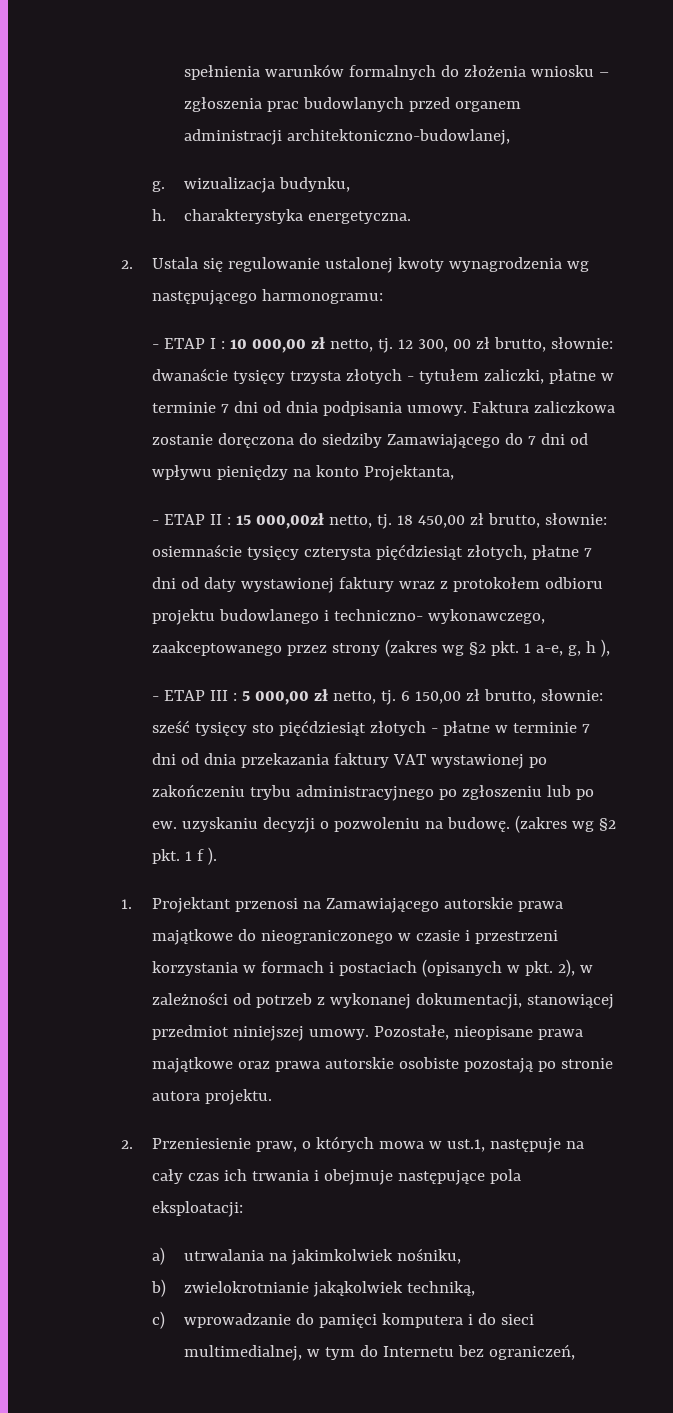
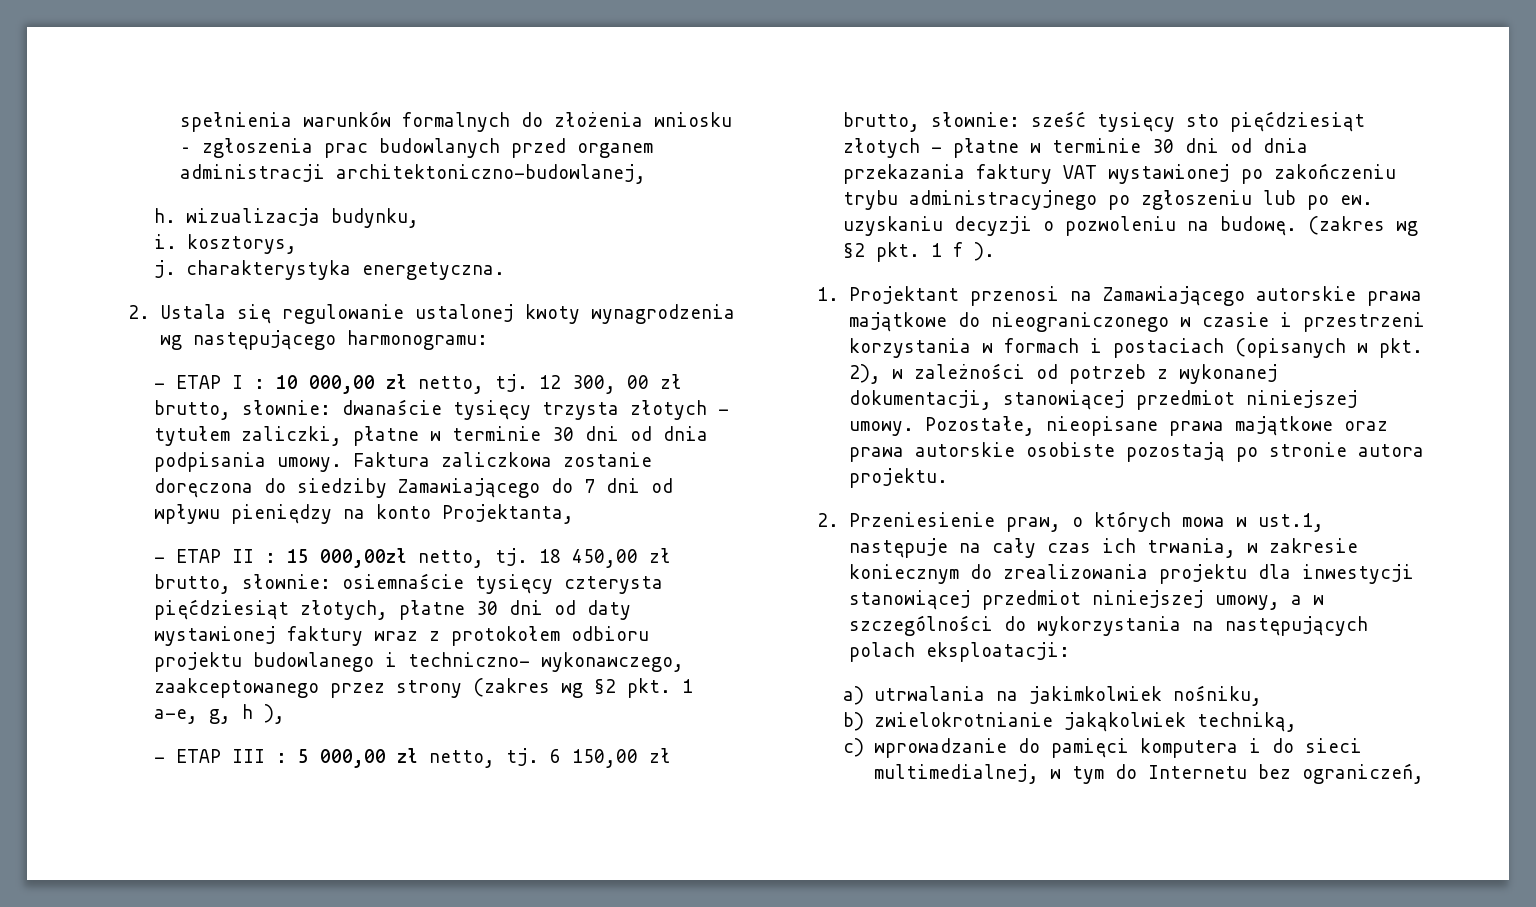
[152,181,166,192] g. -> [154,208,177,223] h.
[152,209,167,221] h. -> [154,234,297,254] [154,260,177,278] i. kosztorys, // j.
[221,404,230,413] 7 -> [552,427,575,441] 30
[584,548,593,557] 7 -> [476,601,499,615] 30
[582,724,591,733] 7 -> [1152,139,1175,153] 30
[252,1169,522,1185] trwania i obejmuje następujące pola -> [1146,538,1358,558] [848,564,1414,584] [848,590,1324,610] [848,615,1368,636] [848,642,915,662] trwania, w zakresie koniecznym do zrealizowania projektu dla inwestycji stanowiącej przedmiot niniejszej umowy, a w szczególności do wykorzystania na następujących polach

